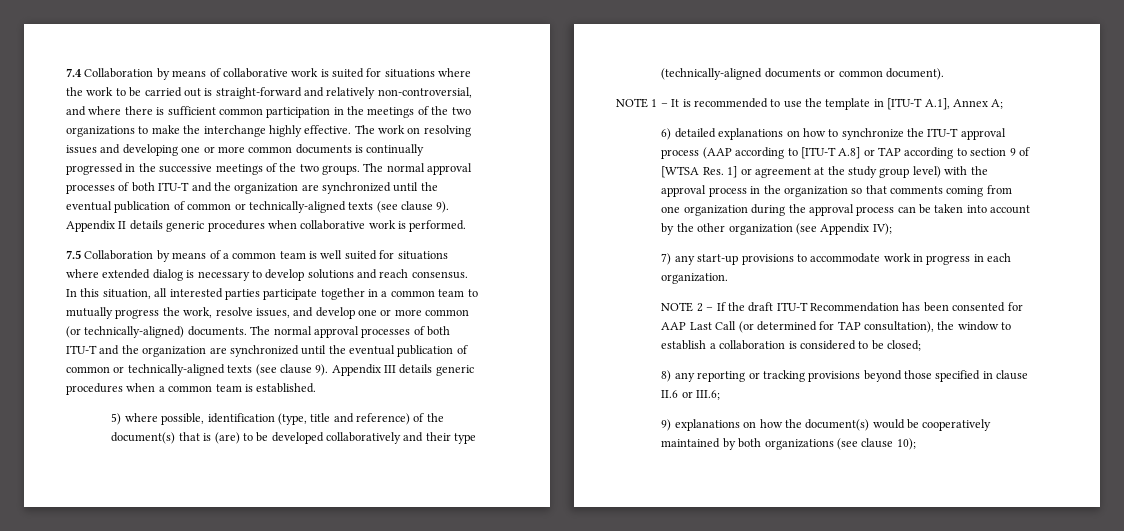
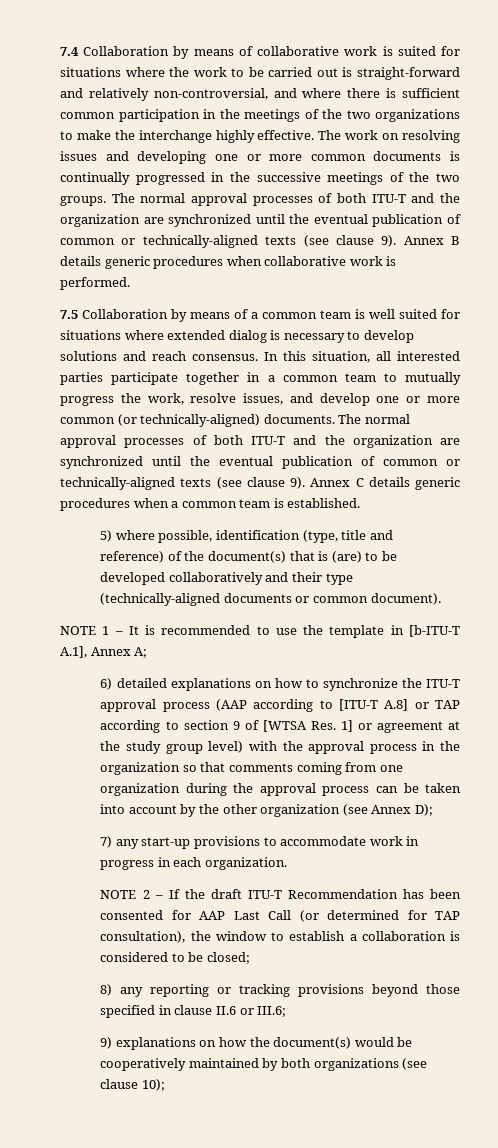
[66,220,127,232] Appendix II -> [403,236,460,245] Annex B
[331,364,396,376] Appendix III -> [310,478,364,487] Annex C
[887,98,923,110] [ITU-T -> [408,625,460,637] [b-ITU-T
[820,223,892,235] Appendix IV); -> [371,804,433,816] Annex D);

